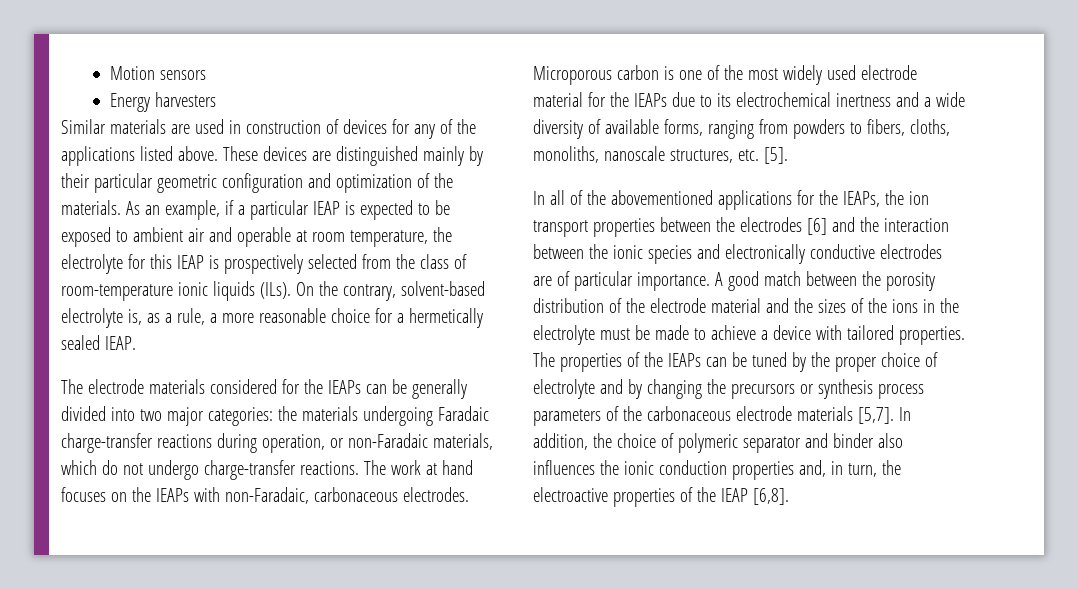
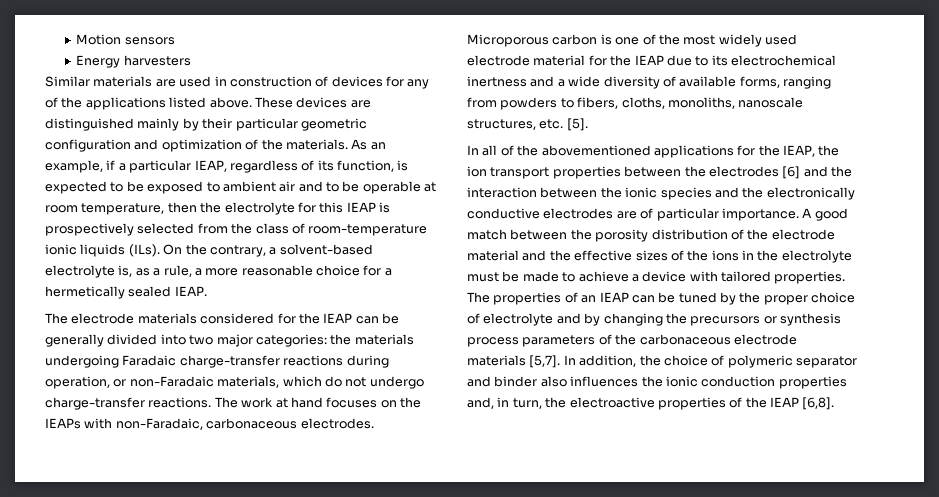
[312,201,340,215] IEAP -> [194,160,394,173] IEAP, regardless of its function,
(232, 234) none -> [326,181,360,192] to be
(428, 238) none -> [167,202,197,213] then
(396, 292) none -> [269,247,277,255] a
[327,380,361,394] IEAPs -> [323,313,353,323] IEAP
[633,93,667,107] IEAPs -> [634,55,664,65] IEAP
[842,191,880,207] IEAPs, -> [783,145,815,157] IEAP,
(720, 251) none -> [742,187,764,198] the
(813, 305) none -> [574,250,633,261] effective
[643,352,701,367] the IEAPs -> [581,292,629,303] an IEAP

